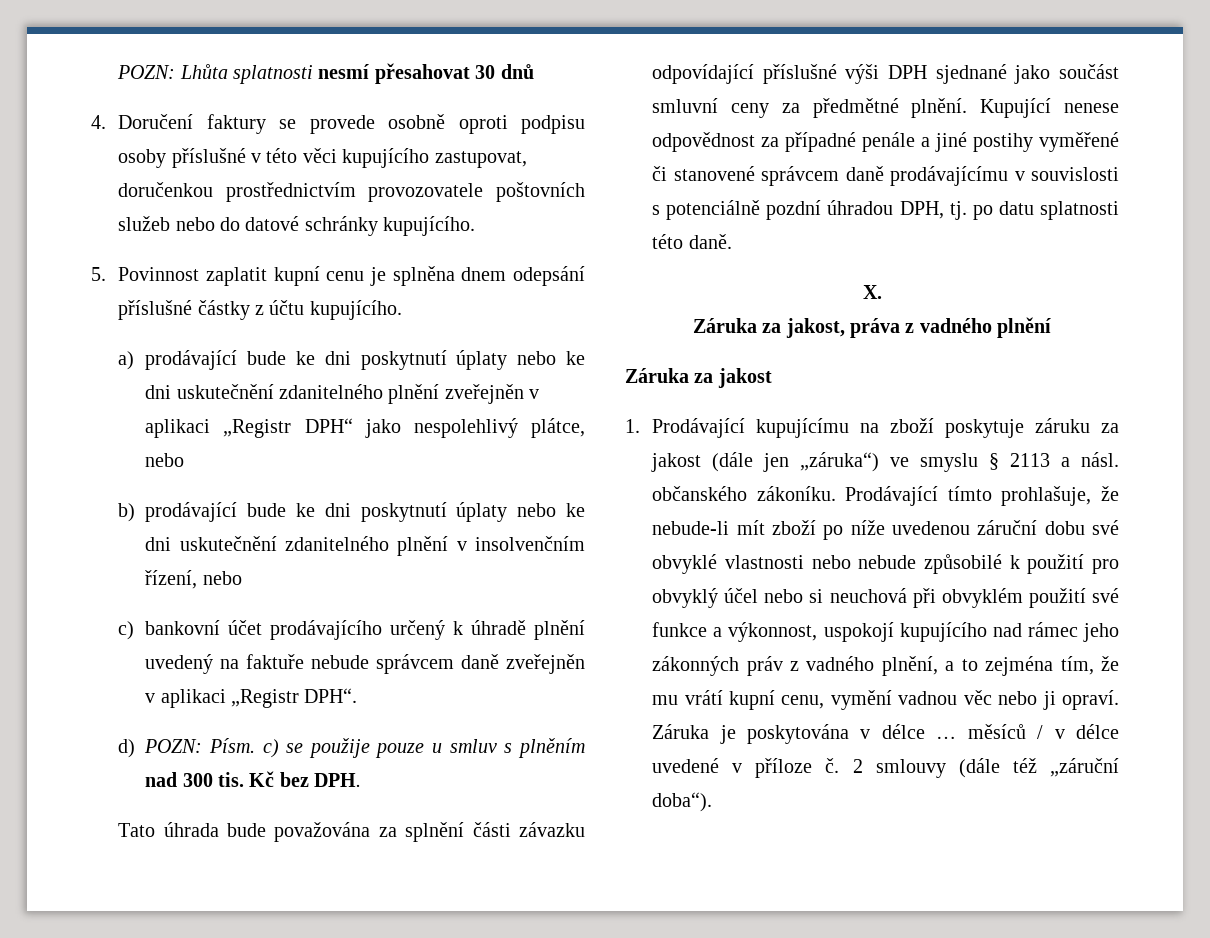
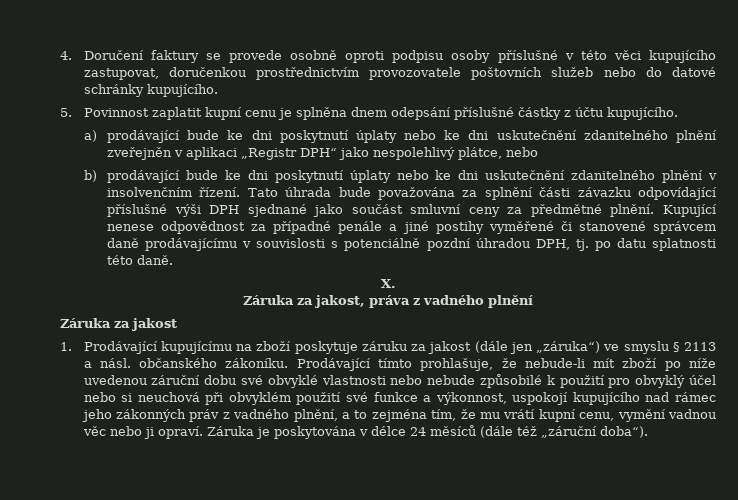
[117,63,534,84] POZN: Lhůta splatnosti nesmí přesahovat 30 dnů // -> (60, 55) none
[145,570,242,589] [118,620,585,640] [145,654,585,674] [145,688,358,708] [118,738,585,758] [145,771,362,787] řízení, nebo // c) bankovní účet prodávajícího určený k úhradě plnění uvedený na faktuře nebude správcem daně zveřejněn v aplikaci „Registr DPH“. // d) POZN: Písm. c) se použije pouze u smluv s plněním nad 300 tis. Kč bez DPH. // -> [199,187,241,197] řízení.
[936,724,1119,739] [652,758,946,778] … měsíců / v délce uvedené v příloze č. 2 smlouvy -> [409,425,476,436] 24 měsíců

